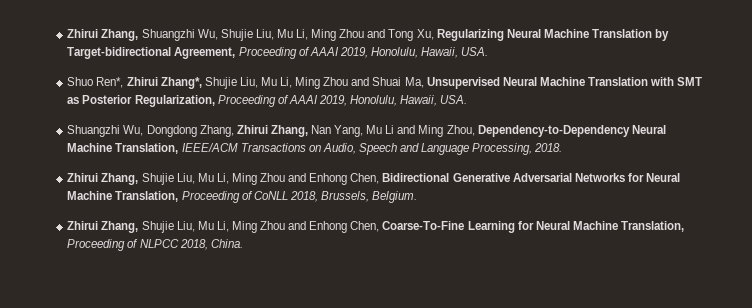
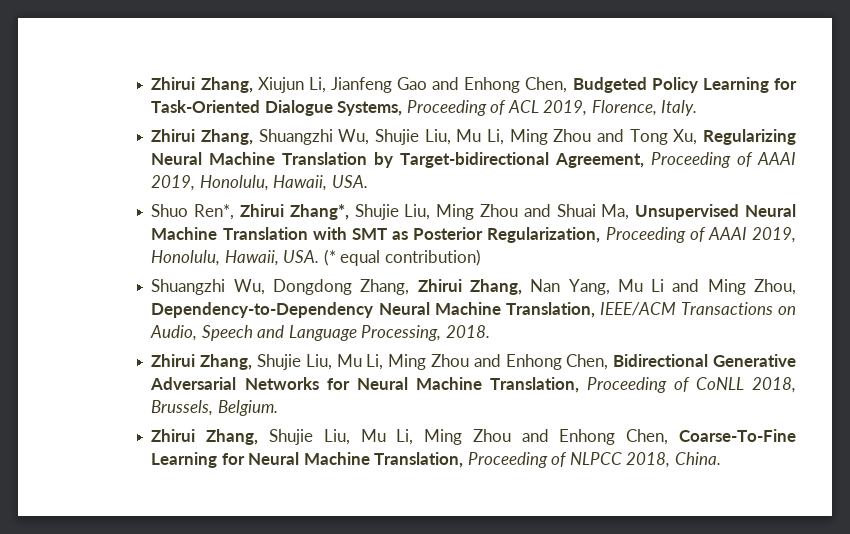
[67,29,139,41] Zhirui Zhang, -> [151,77,797,93] [151,100,698,116] [151,129,254,145] Zhirui Zhang, Xiujun Li, Jianfeng Gao and Enhong Chen, Budgeted Policy Learning for Task-Oriented Dialogue Systems, Proceeding of ACL 2019, Florence, Italy. // Zhirui Zhang,
[260,77,293,88] Mu Li, -> (431, 212) none
(468, 99) none -> [323,249,481,266] (* equal contribution)

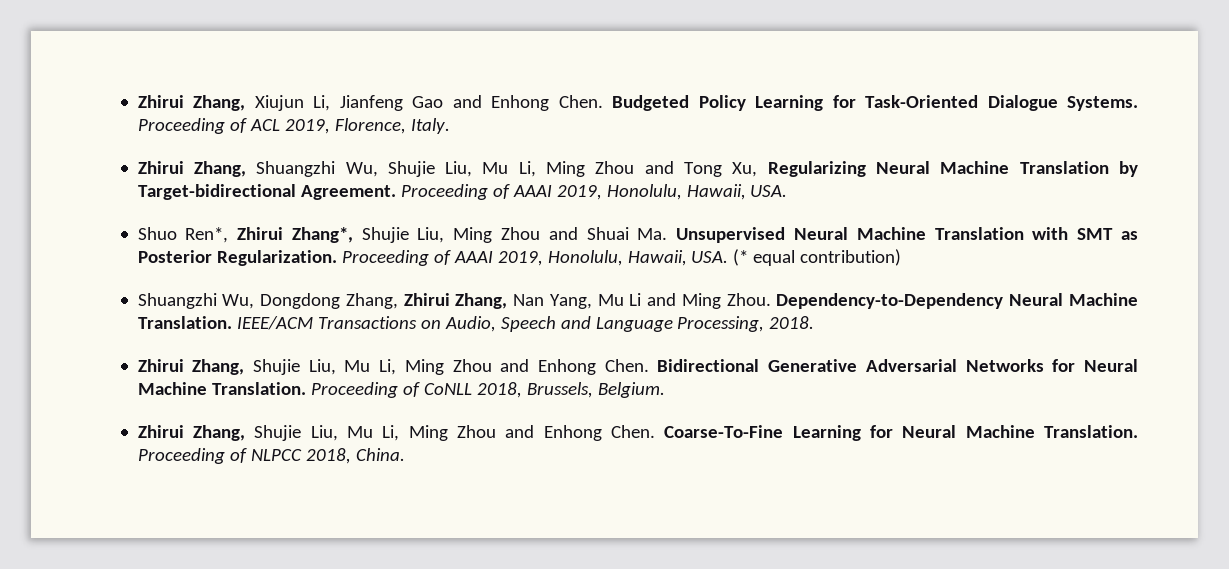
[525,77,568,93] Chen, -> [558,95,603,108] Chen.
[337,101,403,116] Systems, -> [1067,96,1138,111] Systems.
[555,153,645,168] Agreement, -> [300,185,396,200] Agreement.
[601,204,630,220] Ma, -> [637,228,668,240] Ma.
[487,227,601,243] Regularization, -> [216,250,337,266] Regularization.
[754,279,796,295] Zhou, -> [726,293,771,306] Zhou.
[505,302,595,318] Translation, -> [137,316,232,329] Translation.
[566,354,609,370] Chen, -> [604,359,649,372] Chen.
[489,377,579,393] Translation, -> [211,382,306,395] Translation.
[626,429,669,445] Chen, -> [610,425,655,438] Chen.
[374,452,464,468] Translation, -> [1044,425,1139,438] Translation.

